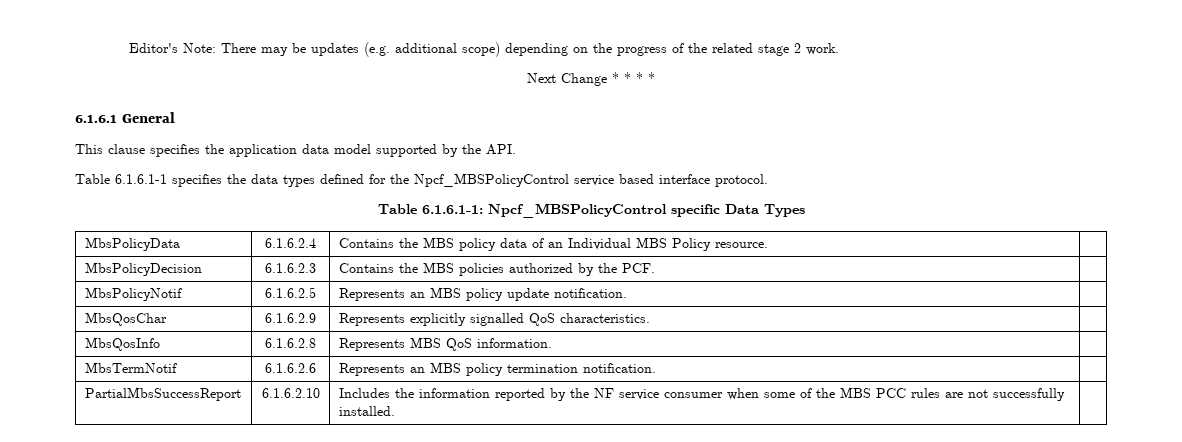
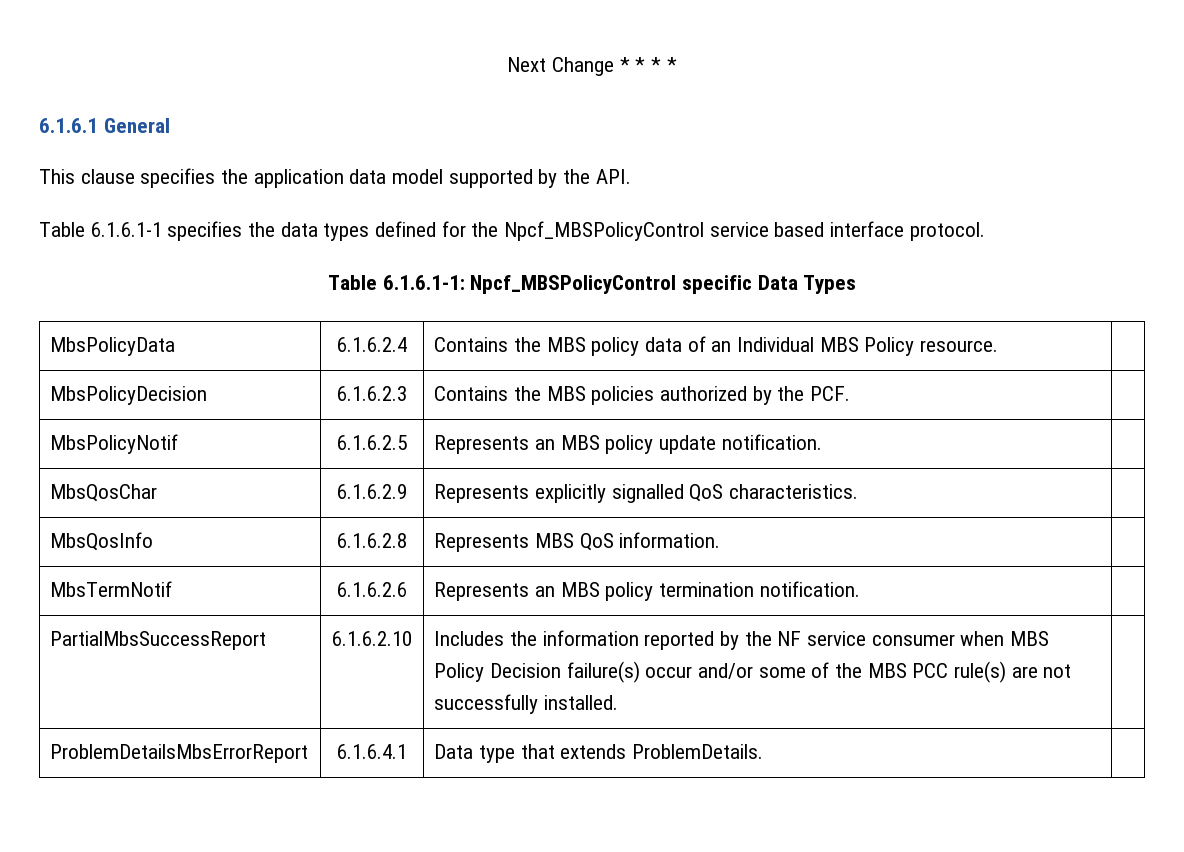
[129,42,840,57] Editor's Note: There may be updates (e.g. additional scope) depending on the progress of the related stage 2 work. // -> (507, 64) none
(759, 394) none -> [1009,631,1049,646] [434,661,753,683] MBS Policy Decision failure(s) occur and/or
[910,388,940,398] rules -> [953,661,1006,683] rule(s)
(395, 411) none -> [50,744,309,763] [337,744,407,759] [434,744,763,763] // ProblemDetailsMbsErrorReport | 6.1.6.4.1 | Data type that extends ProblemDetails. |

